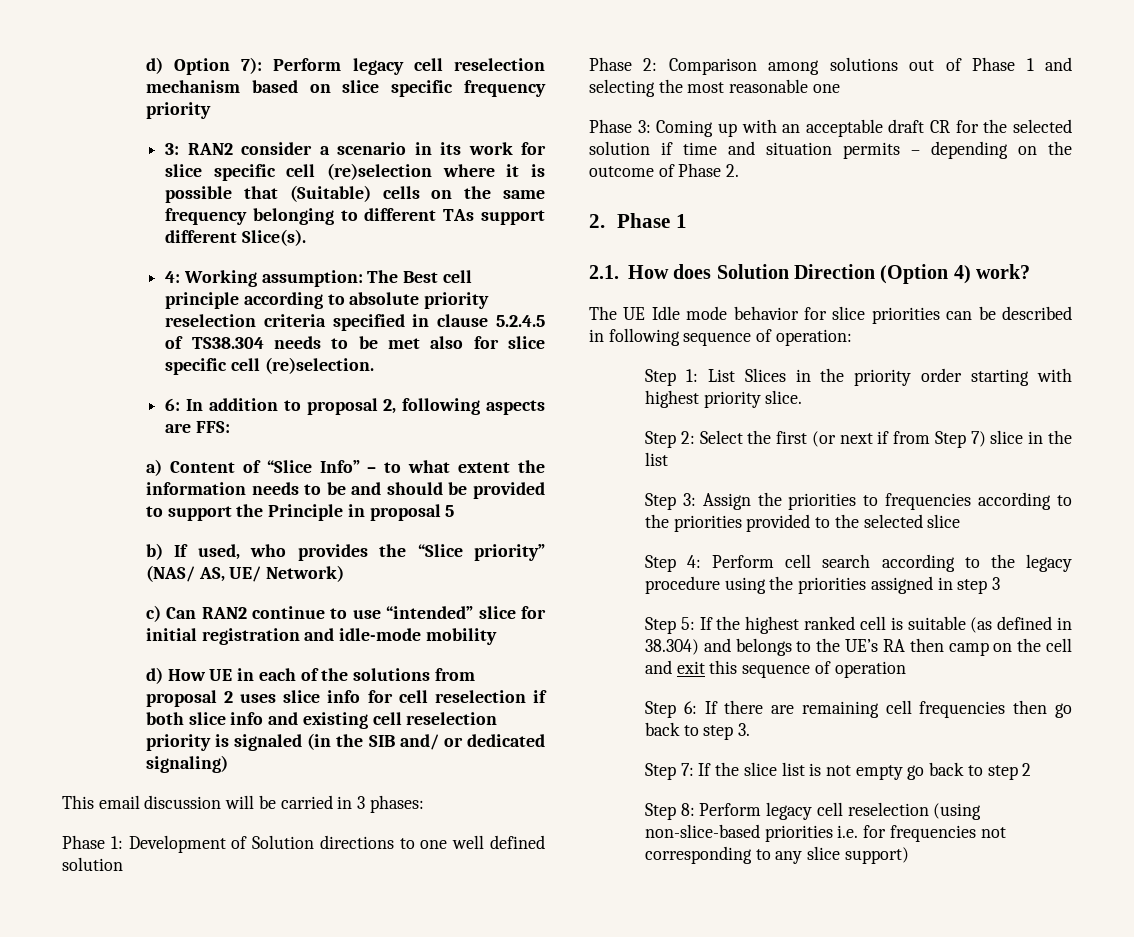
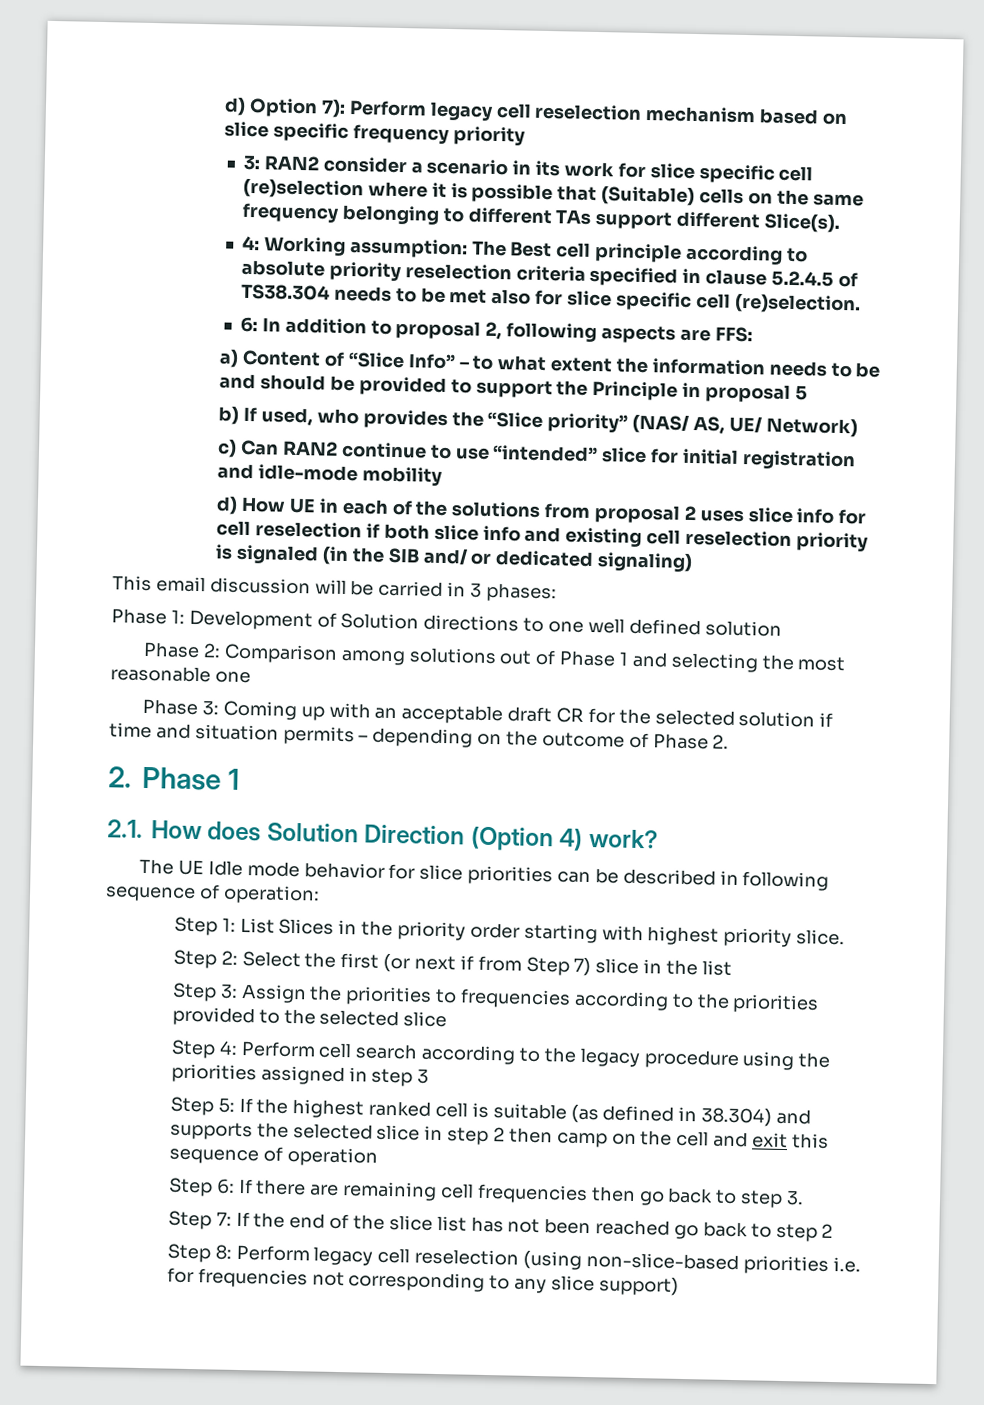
[735,638,905,656] belongs to the UE’s RA -> [169,1121,505,1146] supports the selected slice in step 2
[743,762,903,780] slice list is not empty -> [289,1213,671,1236] end of the slice list has not been reached

